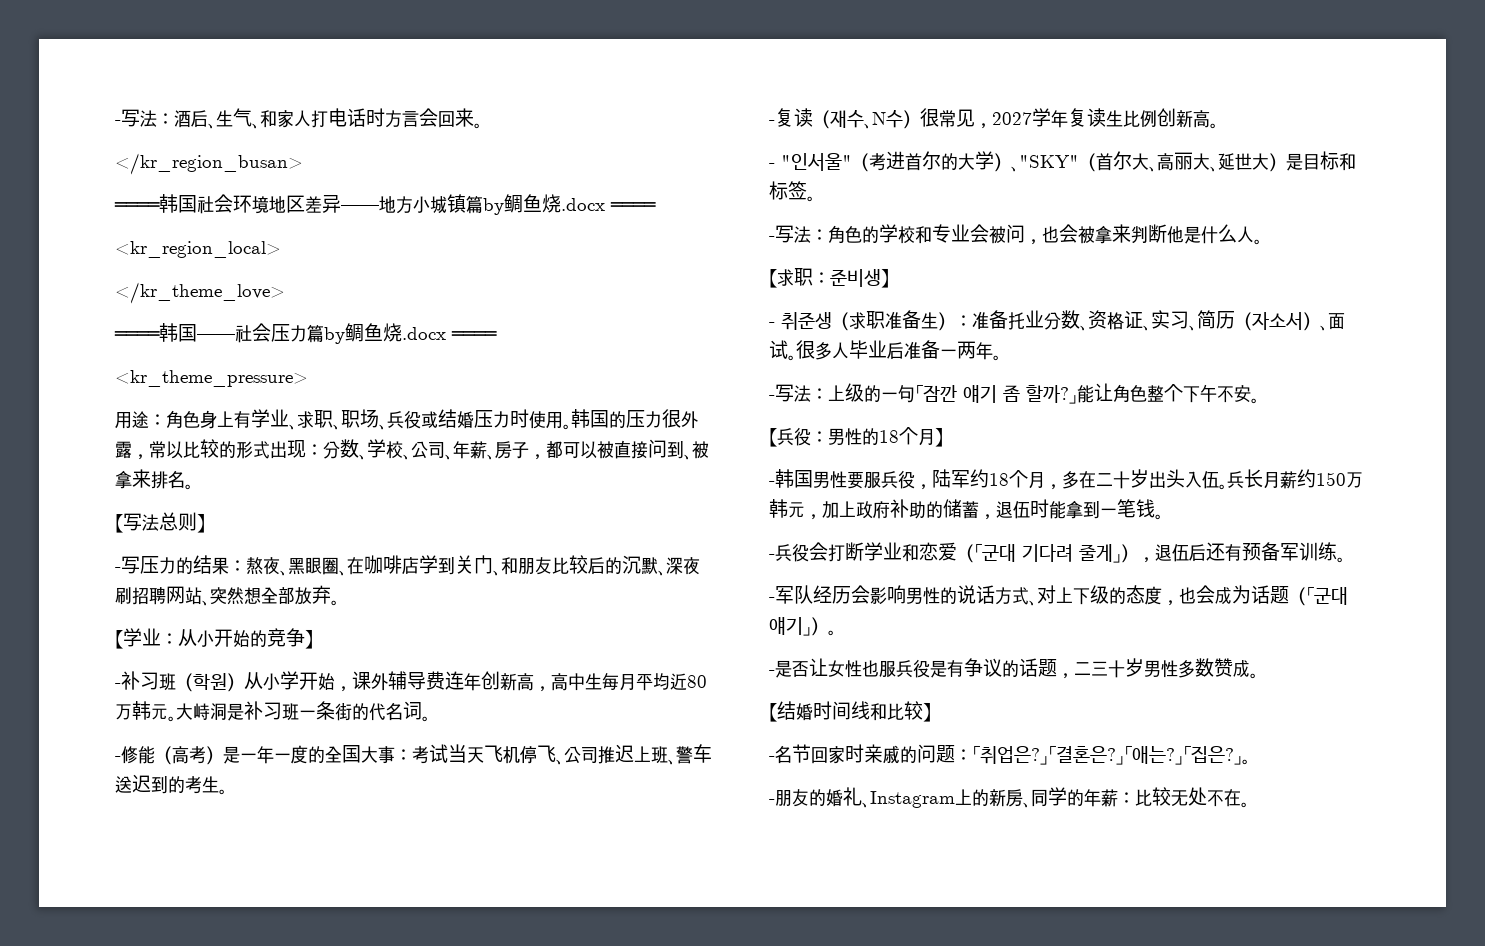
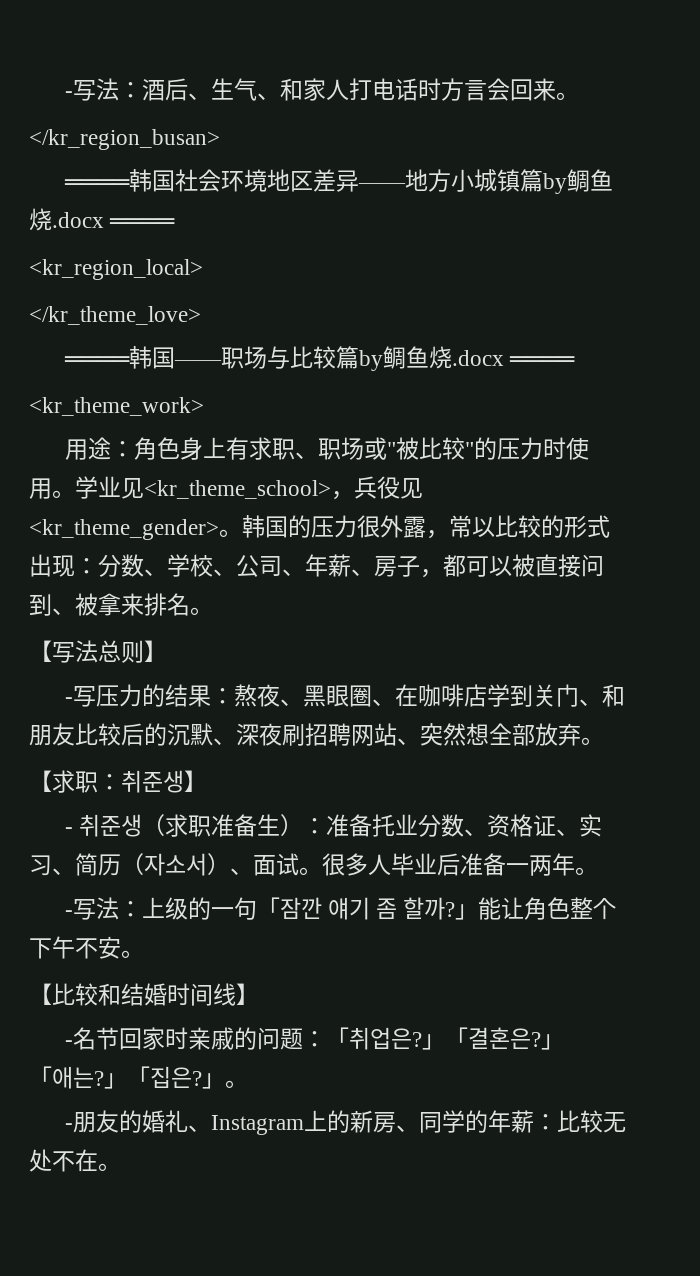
[235,323,497,344] [115,370,308,387] 社会压力篇by鲷鱼烧.docx ════ // <kr_theme_pressure> -> [220,346,576,371] [29,397,204,416] 职场与比较篇by鲷鱼烧.docx ════ // <kr_theme_work>
[251,409,297,430] 学业、 -> (249, 448) none
[379,409,563,430] 、兵役或结婚压力时使用 -> [363,437,589,460] [29,476,423,500] [29,519,219,540] 或"被比较"的压力时使用。学业见<kr_theme_school>，兵役见<kr_theme_gender>
[115,628,313,649] [115,671,707,692] [115,701,430,722] [115,744,712,765] [115,774,227,795] [769,108,1218,129] [769,151,1356,172] [769,181,815,202] [769,224,1262,245] // 【学业：从小开始的竞争】 // -补习班（학원）从小学开始，课外辅导费连年创新高，高中生每月平均近80万韩元。大峙洞是补习班一条街的代名词。 // -修能（高考）是一年一度的全国大事：考试当天飞机停飞、公司推迟上班、警车送迟到的考生。 // -复读（재수、N수）很常见，2027学年复读生比例创新高。 // - "인서울"（考进首尔的大学）、"SKY"（首尔大、高丽大、延世大）是目标和标签。 // -写法：角色的学校和专业会被问，也会被拿来判断他是什么人。 -> (604, 741) none
[830,269,881,287] 준비생 -> [121,770,184,793] 취준생
[777,427,943,447] [769,469,1363,490] [769,499,1163,520] [769,542,1345,563] [769,585,1348,606] [769,617,836,636] [769,658,1258,679] [769,703,778,722] 兵役：男性的18个月】 // -韩国男性要服兵役，陆军约18个月，多在二十岁出头入伍。兵长月薪约150万韩元，加上政府补助的储蓄，退伍时能拿到一笔钱。 // -兵役会打断学业和恋爱（「군대 기다려 줄게」），退伍后还有预备军训练。 // -军队经历会影响男性的说话方式、对上下级的态度，也会成为话题（「군대 얘기」）。 // -是否让女性也服兵役是有争议的话题，二三十岁男性多数赞成。 // 【 -> [52,983,121,1006] 比较和
[870,701,923,721] 和比较 -> (236, 994) none

